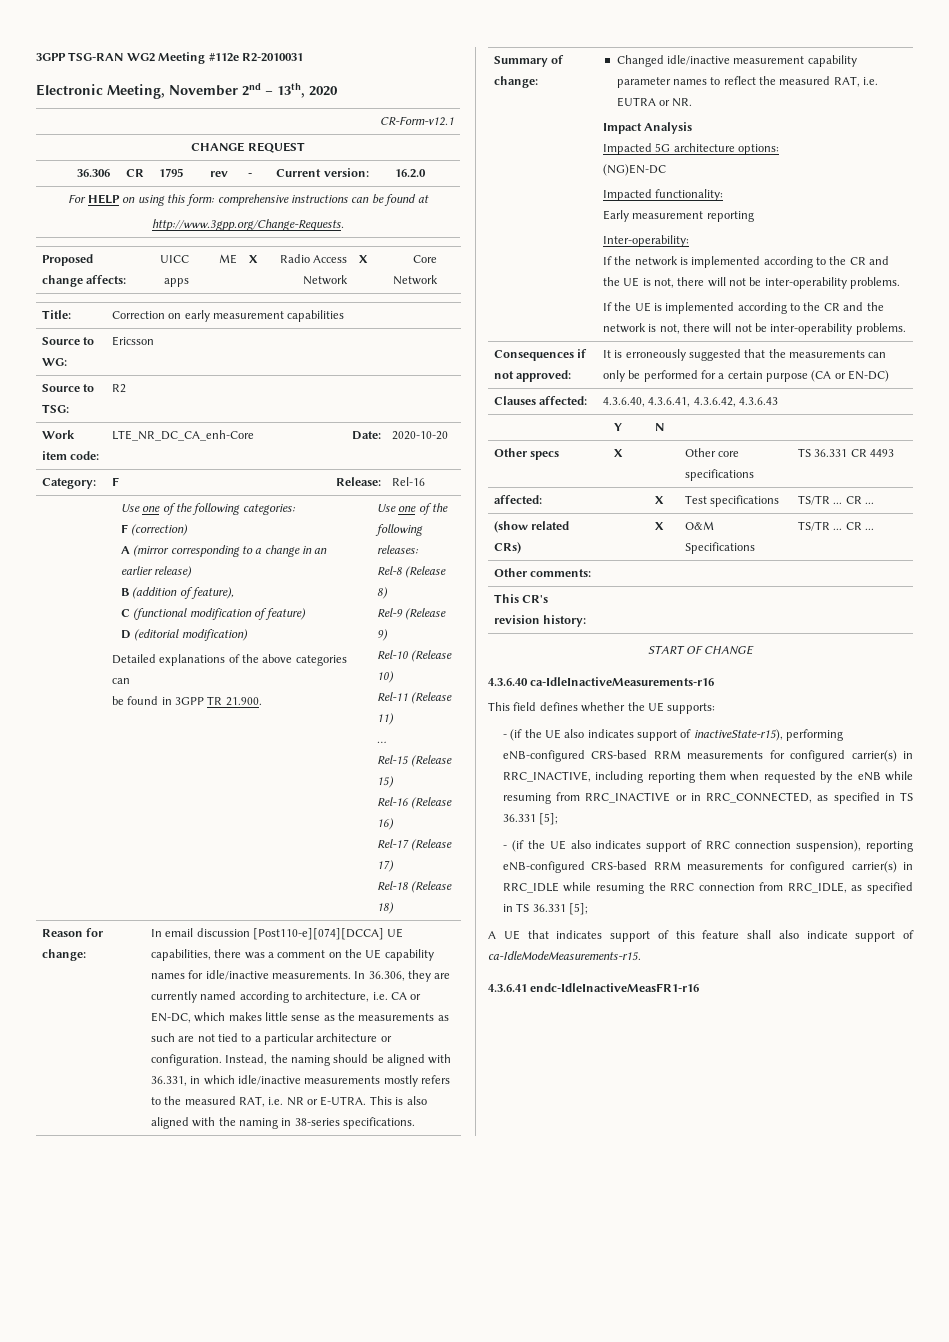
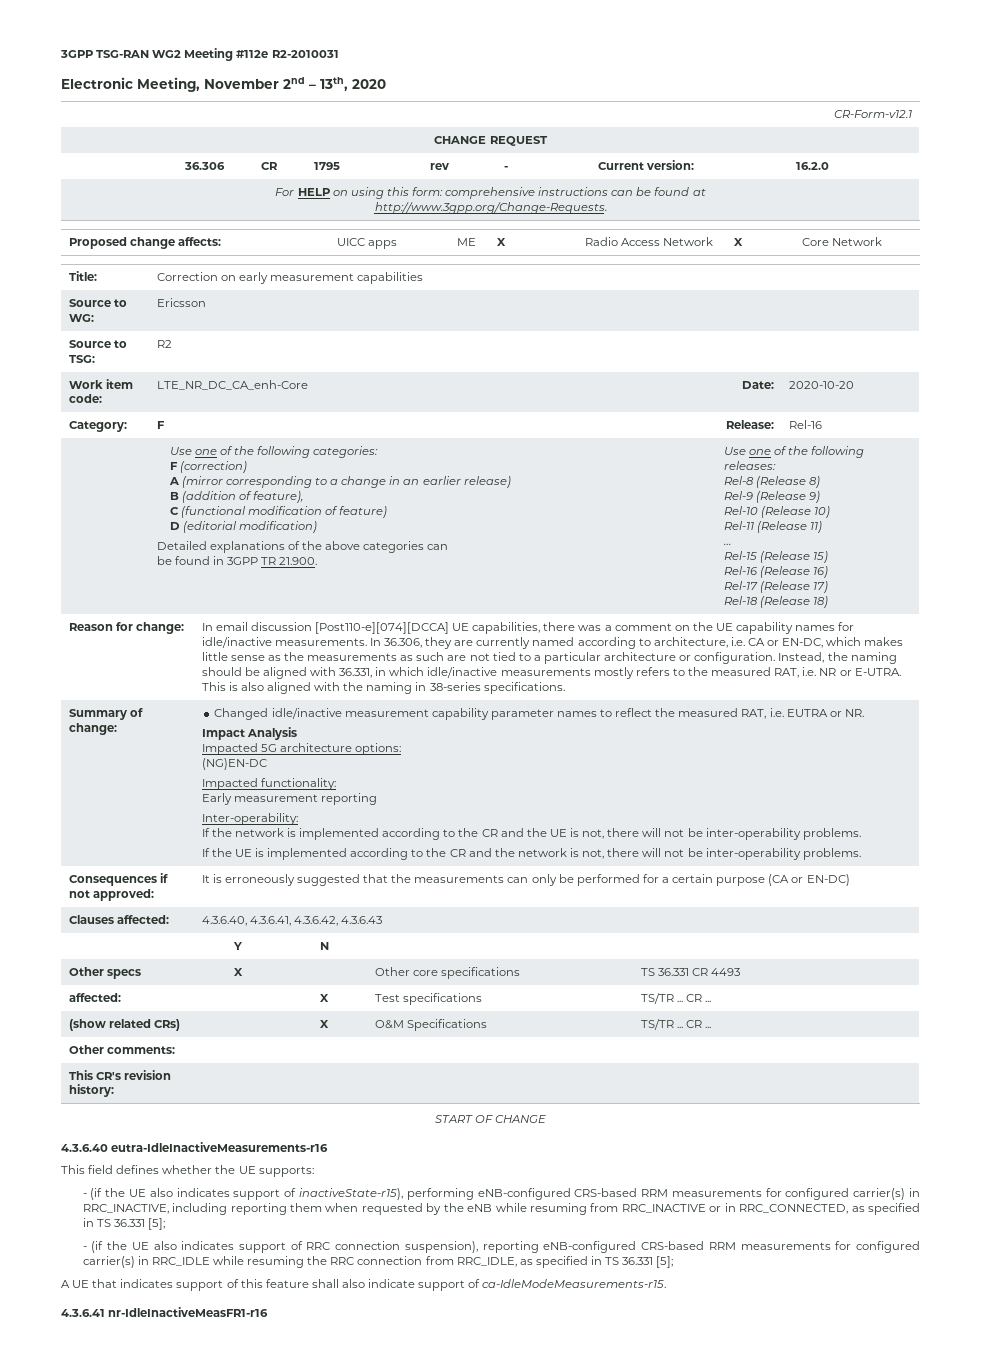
[530,677,715,686] ca-IdleInactiveMeasurements-r16 -> [111,1142,329,1152] eutra-IdleInactiveMeasurements-r16
[530,983,700,992] endc-IdleInactiveMeasFR1-r16 -> [108,1307,269,1317] nr-IdleInactiveMeasFR1-r16

